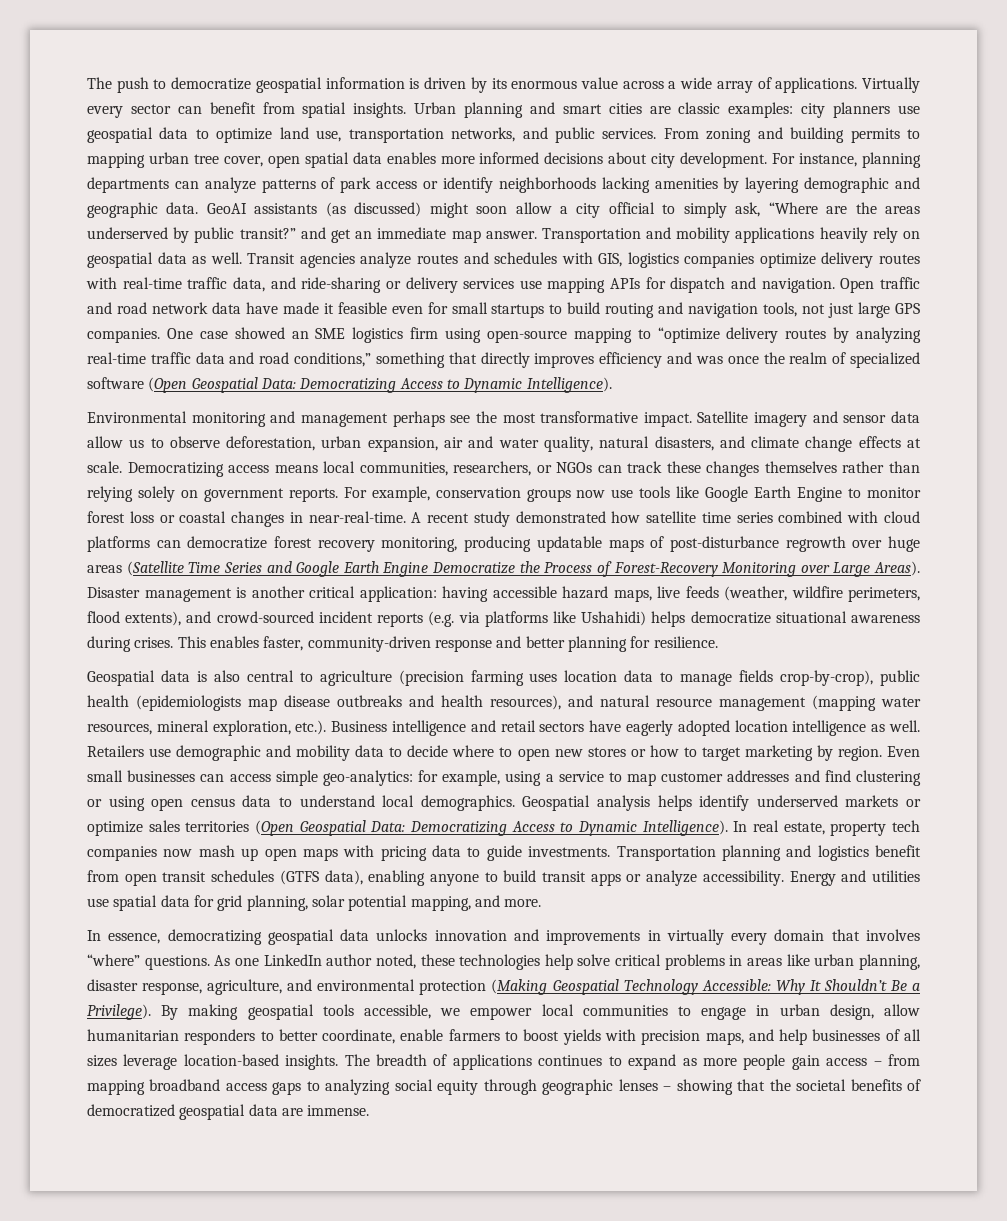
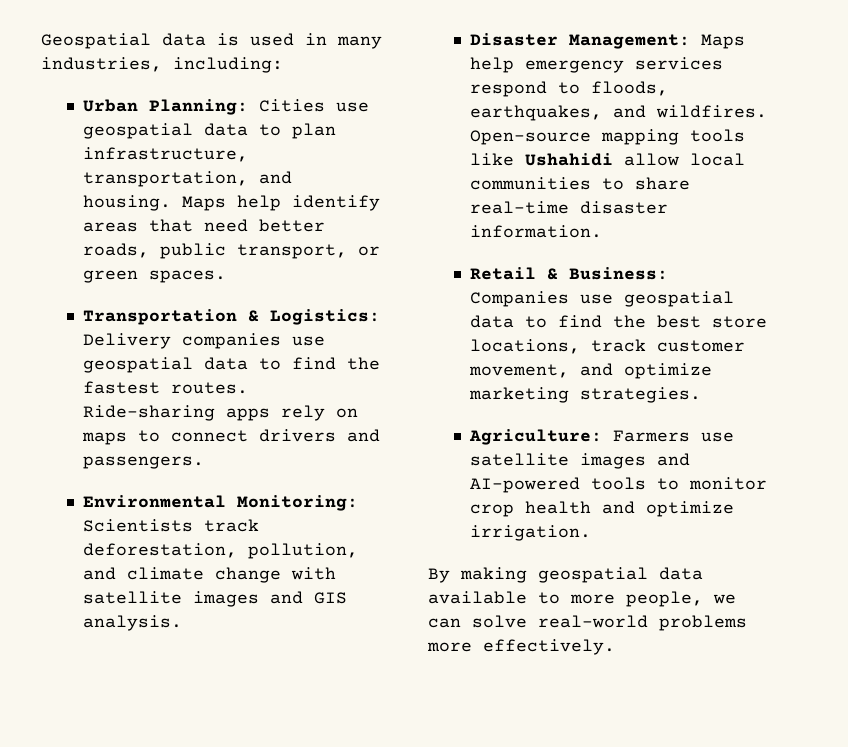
[87,77,920,93] [87,102,920,118] [87,127,920,143] [87,152,921,168] [87,177,921,193] [87,202,921,218] [87,227,920,243] [87,252,920,268] [86,277,920,293] [87,302,921,318] [87,327,921,343] [87,352,921,368] [87,377,612,393] [87,411,920,427] [87,436,921,452] [87,461,920,477] [87,486,922,502] [87,511,920,527] [87,536,921,552] [87,561,920,577] [87,586,920,602] [87,611,920,627] [87,636,718,652] [87,670,920,686] [87,695,921,711] [87,720,920,736] [87,745,920,761] [87,770,921,786] [87,795,922,811] [87,820,920,836] [87,845,921,861] [87,870,921,886] [87,895,542,911] [87,929,921,945] [87,954,920,970] [87,979,920,995] [87,1004,921,1020] [87,1029,921,1045] [87,1054,920,1070] [87,1079,922,1095] [87,1104,370,1120] The push to democratize geospatial information is driven by its enormous value across a wide array of applications. Virtually every sector can benefit from spatial insights. Urban planning and smart cities are classic examples: city planners use geospatial data to optimize land use, transportation networks, and public services. From zoning and building permits to mapping urban tree cover, open spatial data enables more informed decisions about city development. For instance, planning departments can analyze patterns of park access or identify neighborhoods lacking amenities by layering demographic and geographic data. GeoAI assistants (as discussed) might soon allow a city official to simply ask, “Where are the areas underserved by public transit?” and get an immediate map answer. Transportation and mobility applications heavily rely on geospatial data as well. Transit agencies analyze routes and schedules with GIS, logistics companies optimize delivery routes with real-time traffic data, and ride-sharing or delivery services use mapping APIs for dispatch and navigation. Open traffic and road network data have made it feasible even for small startups to build routing and navigation tools, not just large GPS companies. One case showed an SME logistics firm using open-source mapping to “optimize delivery routes by analyzing real-time traffic data and road conditions,” something that directly improves efficiency and was once the realm of specialized software (Open Geospatial Data: Democratizing Access to Dynamic Intelligence). // Environmental monitoring and management perhaps see the most transformative impact. Satellite imagery and sensor data allow us to observe deforestation, urban expansion, air and water quality, natural disasters, and climate change effects at scale. Democratizing access means local communities, researchers, or NGOs can track these changes themselves rather than relying solely on government reports. For example, conservation groups now use tools like Google Earth Engine to monitor forest loss or coastal changes in near-real-time. A recent study demonstrated how satellite time series combined with cloud platforms can democratize forest recovery monitoring, producing updatable maps of post-disturbance regrowth over huge areas (Satellite Time Series and Google Earth Engine Democratize the Process of Forest-Recovery Monitoring over Large Areas). Disaster management is another critical application: having accessible hazard maps, live feeds (weather, wildfire perimeters, flood extents), and crowd-sourced incident reports (e.g. via platforms like Ushahidi) helps democratize situational awareness during crises. This enables faster, community-driven response and better planning for resilience. // Geospatial data is also central to agriculture (precision farming uses location data to manage fields crop-by-crop), public health (epidemiologists map disease outbreaks and health resources), and natural resource management (mapping water resources, mineral exploration, etc.). Business intelligence and retail sectors have eagerly adopted location intelligence as well. Retailers use demographic and mobility data to decide where to open new stores or how to target marketing by region. Even small businesses can access simple geo-analytics: for example, using a service to map customer addresses and find clustering or using open census data to understand local demographics. Geospatial analysis helps identify underserved markets or optimize sales territories (Open Geospatial Data: Democratizing Access to Dynamic Intelligence). In real estate, property tech companies now mash up open maps with pricing data to guide investments. Transportation planning and logistics benefit from open transit schedules (GTFS data), enabling anyone to build transit apps or analyze accessibility. Energy and utilities use spatial data for grid planning, solar potential mapping, and more. // In essence, democratizing geospatial data unlocks innovation and improvements in virtually every domain that involves “where” questions. As one LinkedIn author noted, these technologies help solve critical problems in areas like urban planning, disaster response, agriculture, and environmental protection (Making Geospatial Technology Accessible: Why It Shouldn’t Be a Privilege). By making geospatial tools accessible, we empower local communities to engage in urban design, allow humanitarian responders to better coordinate, enable farmers to boost yields with precision maps, and help businesses of all sizes leverage location-based insights. The breadth of applications continues to expand as more people gain access – from mapping broadband access gaps to analyzing social equity through geographic lenses – showing that the societal benefits of democratized geospatial data are immense. -> [41,33,382,49] [41,57,283,73] [83,99,370,115] [83,123,337,139] [83,147,249,162] [83,171,293,187] [83,195,381,211] [83,219,326,232] [83,243,381,259] [83,270,227,283] [83,309,381,325] [83,333,326,349] [83,357,381,373] [83,381,249,394] [83,405,359,421] [82,429,381,445] [83,456,205,469] [83,495,359,511] [83,519,260,532] [83,543,359,559] [83,567,337,583] [83,591,348,607] [83,615,183,631] [470,33,746,49] [470,57,724,73] [470,81,669,97] [470,105,768,121] [470,129,746,145] [470,153,746,166] [470,177,691,190] [470,201,669,214] [470,225,603,238] [470,267,669,280] [470,291,735,307] [470,315,768,328] [470,339,746,354] [469,363,713,379] [469,387,702,403] [469,429,735,445] [470,453,691,469] [470,477,768,493] [470,501,735,517] [470,525,592,541] [428,567,703,583] [428,591,736,607] [428,615,747,631] [427,639,615,655] Geospatial data is used in many industries, including: // Urban Planning: Cities use geospatial data to plan infrastructure, transportation, and housing. Maps help identify areas that need better roads, public transport, or green spaces. // Transportation & Logistics: Delivery companies use geospatial data to find the fastest routes. Ride-sharing apps rely on maps to connect drivers and passengers. // Environmental Monitoring: Scientists track deforestation, pollution, and climate change with satellite images and GIS analysis. // Disaster Management: Maps help emergency services respond to floods, earthquakes, and wildfires. Open-source mapping tools like Ushahidi allow local communities to share real-time disaster information. // Retail & Business: Companies use geospatial data to find the best store locations, track customer movement, and optimize marketing strategies. // Agriculture: Farmers use satellite images and AI-powered tools to monitor crop health and optimize irrigation. // By making geospatial data available to more people, we can solve real-world problems more effectively.

